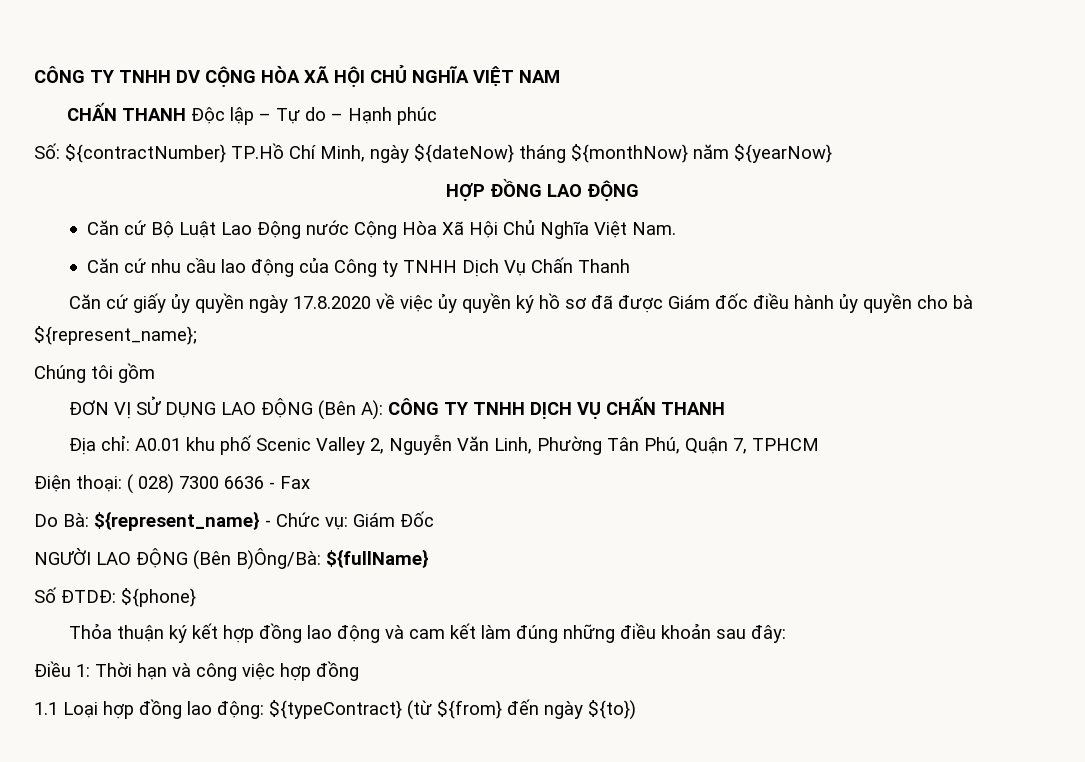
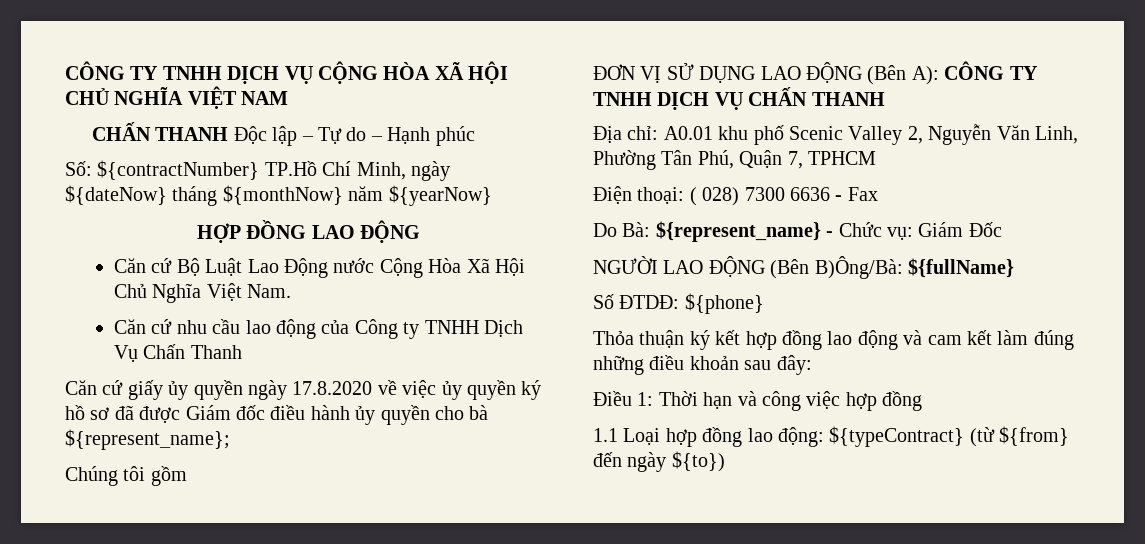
[34,66,201,83] CÔNG TY TNHH DV -> [65,61,313,84] CÔNG TY TNHH DỊCH VỤ

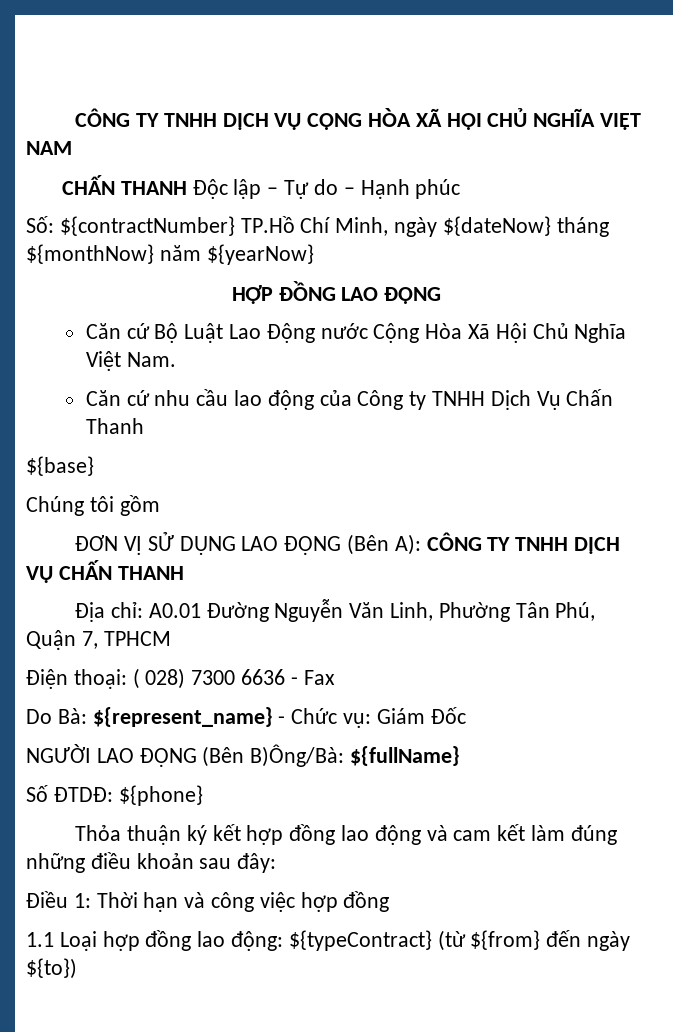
[65,380,542,400] [65,405,489,425] [65,429,230,450] Căn cứ giấy ủy quyền ngày 17.8.2020 về việc ủy quyền ký hồ sơ đã được Giám đốc điều hành ủy quyền cho bà ${represent_name}; -> [26,456,94,476] ${base}
[718,125,923,145] khu phố Scenic Valley 2, -> [206,602,269,622] Đường

